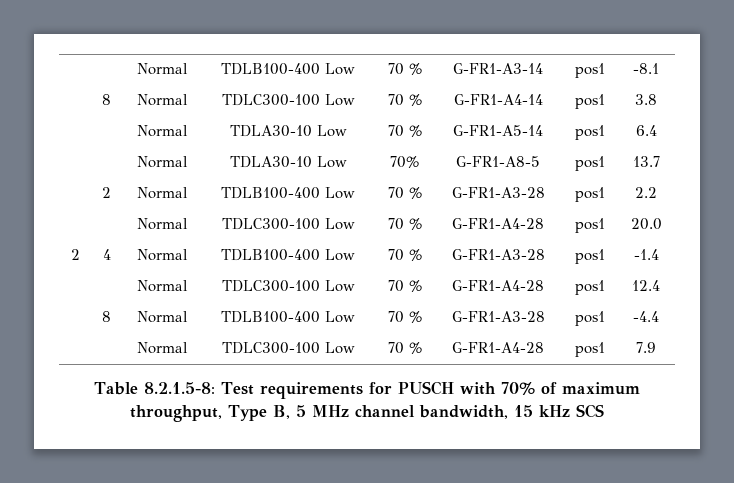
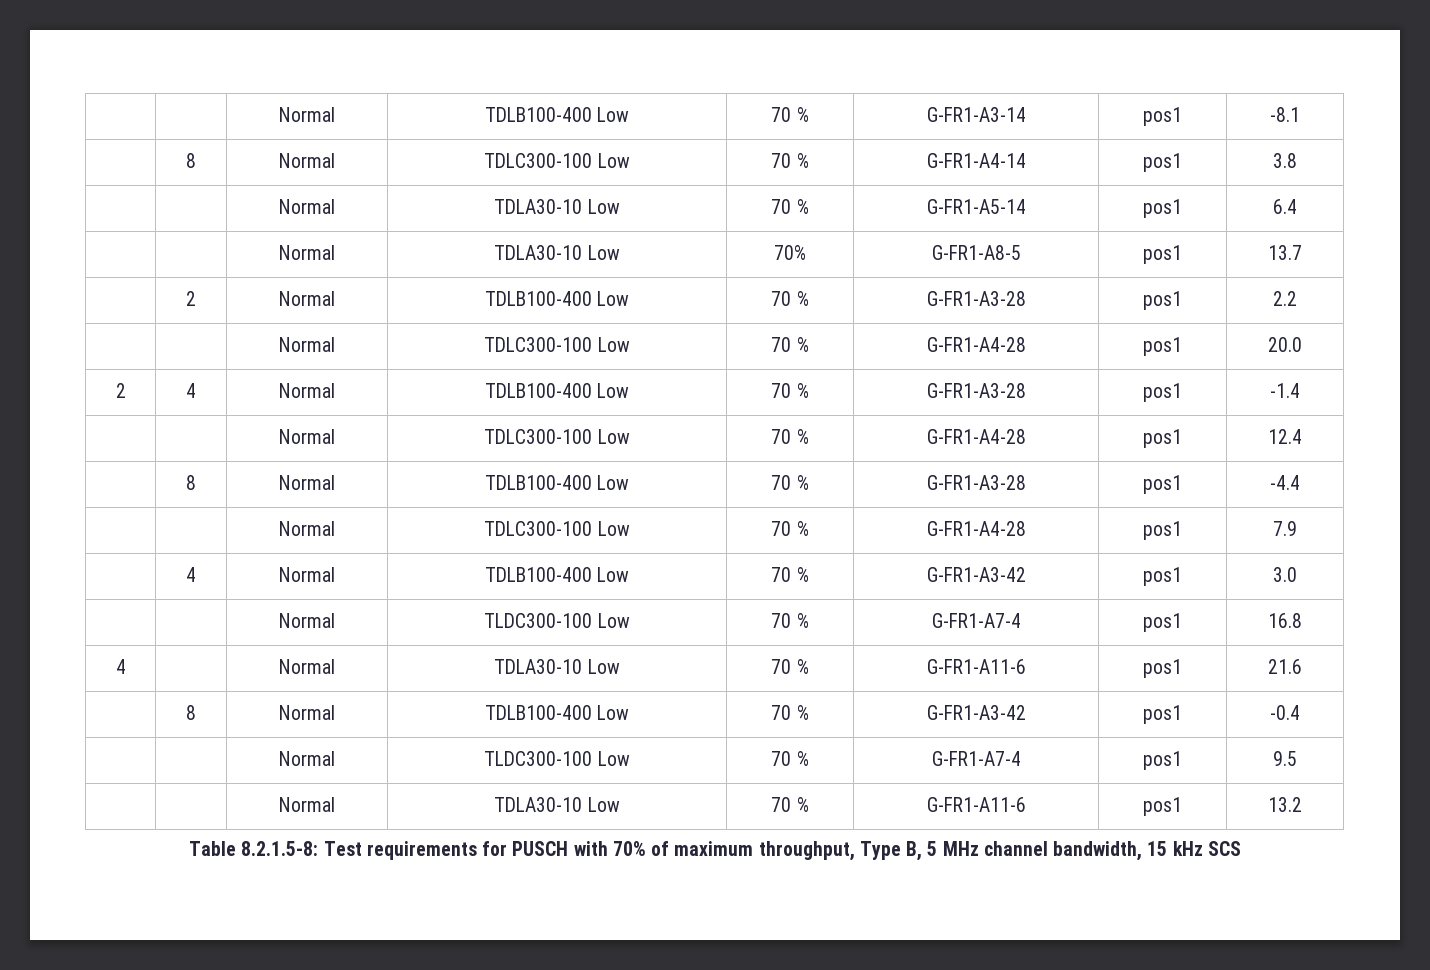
(656, 347) none -> [186,567,196,582] [279,567,335,582] [484,567,630,582] [771,567,809,582] [926,567,1026,582] [1143,567,1182,586] [1273,567,1297,582] [279,613,335,628] [484,613,630,628] [771,613,809,628] [931,613,1021,628] [1143,613,1182,632] [1268,613,1302,628] [115,659,126,674] [279,659,335,674] [494,659,620,674] [771,659,809,674] [926,659,1026,674] [1143,659,1182,678] [1268,659,1302,674] [186,705,196,720] [279,705,335,720] [484,705,630,720] [771,705,809,720] [926,705,1026,720] [1143,705,1182,724] [1270,705,1300,720] [279,751,335,766] [484,751,630,766] [771,751,809,766] [931,751,1021,766] [1143,751,1182,770] [1273,751,1297,766] [279,797,335,812] [494,797,620,812] [771,797,809,812] [926,797,1026,812] [1143,797,1182,816] [1268,797,1302,812] // | 4 | Normal | TDLB100-400 Low | 70 % | G-FR1-A3-42 | pos1 | 3.0 // | | Normal | TLDC300-100 Low | 70 % | G-FR1-A7-4 | pos1 | 16.8 // 4 | | Normal | TDLA30-10 Low | 70 % | G-FR1-A11-6 | pos1 | 21.6 // | 8 | Normal | TDLB100-400 Low | 70 % | G-FR1-A3-42 | pos1 | -0.4 // | | Normal | TLDC300-100 Low | 70 % | G-FR1-A7-4 | pos1 | 9.5 // | | Normal | TDLA30-10 Low | 70 % | G-FR1-A11-6 | pos1 | 13.2

